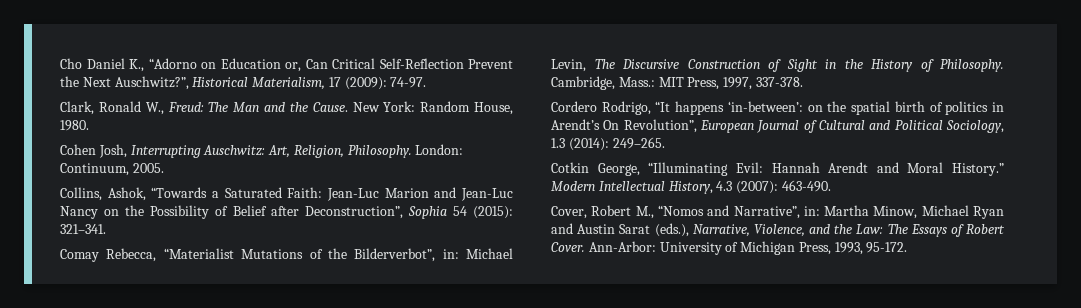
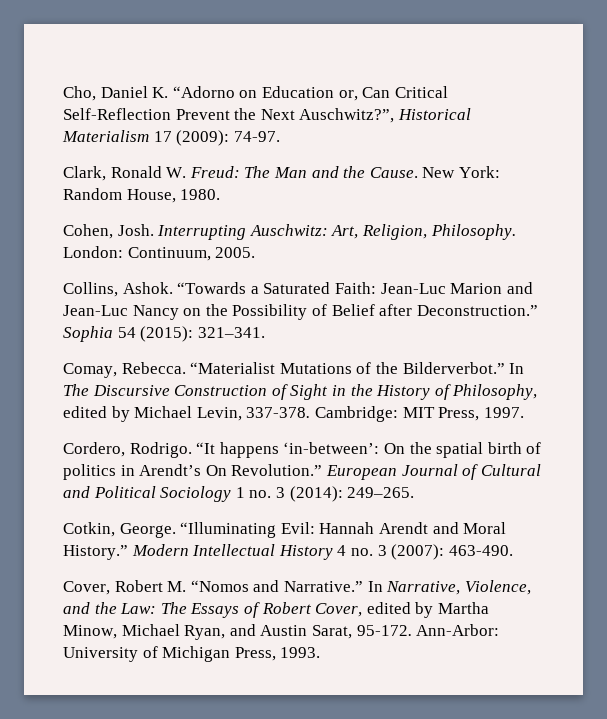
[60,58,144,72] Cho Daniel K., -> [63,86,169,101] Cho, Daniel K.
[252,77,326,90] Materialism, -> [62,130,149,142] Materialism
[145,102,164,115] W., -> [166,167,187,178] W.
[60,144,127,158] Cohen Josh, -> [63,224,154,239] Cohen, Josh.
[107,187,146,201] Ashok, -> [122,282,173,294] Ashok.
[304,206,403,219] Deconstruction”, -> [416,305,538,316] Deconstruction.”
[60,248,157,262] Comay Rebecca, -> [63,362,186,378] Comay, Rebecca.
[354,248,513,262] [551,59,586,72] Bilderverbot”, in: Michael Levin, -> [402,362,525,374] Bilderverbot.” In
[940,59,1004,72] [551,76,803,90] [551,101,651,115] Philosophy. Cambridge, Mass.: MIT Press, 1997, 337-378. // Cordero Rodrigo, -> [452,384,538,400] [63,406,524,422] [63,442,192,458] Philosophy, edited by Michael Levin, 337-378. Cambridge: MIT Press, 1997. // Cordero, Rodrigo.
[807,105,823,112] on -> [383,443,405,454] On
[623,119,697,133] Revolution”, -> [231,464,323,476] Revolution.”
[946,120,1004,133] [551,138,565,148] Sociology, 1.3 -> [160,486,285,502] Sociology 1 no. 3
[551,162,640,176] Cotkin George, -> [63,522,176,538] Cotkin, George.
[668,181,733,194] History, 4.3 -> [278,545,387,560] History 4 no. 3
[635,206,654,219] M., -> [167,581,187,592] M.
[733,205,1004,219] [551,223,689,237] Narrative”, in: Martha Minow, Michael Ryan and Austin Sarat (eds.), -> [283,581,383,592] Narrative.” In
[551,242,585,252] Cover. -> [315,602,489,618] [63,624,412,640] Cover, edited by Martha Minow, Michael Ryan, and Austin Sarat, 95-172.
[834,242,908,255] 1993, 95-172. -> [280,647,321,658] 1993.

